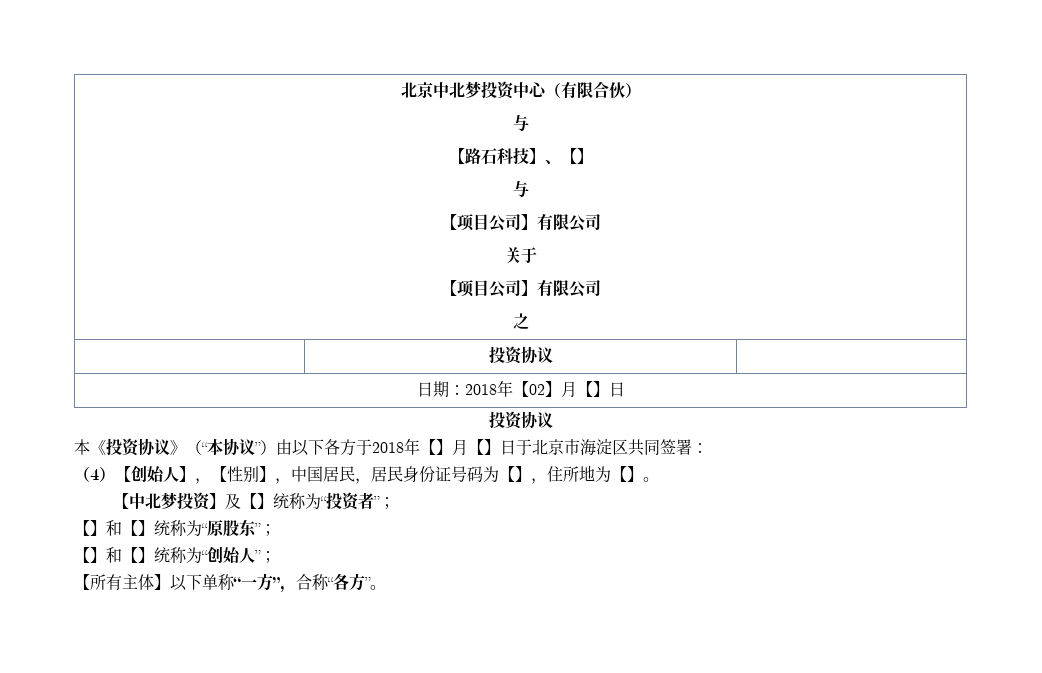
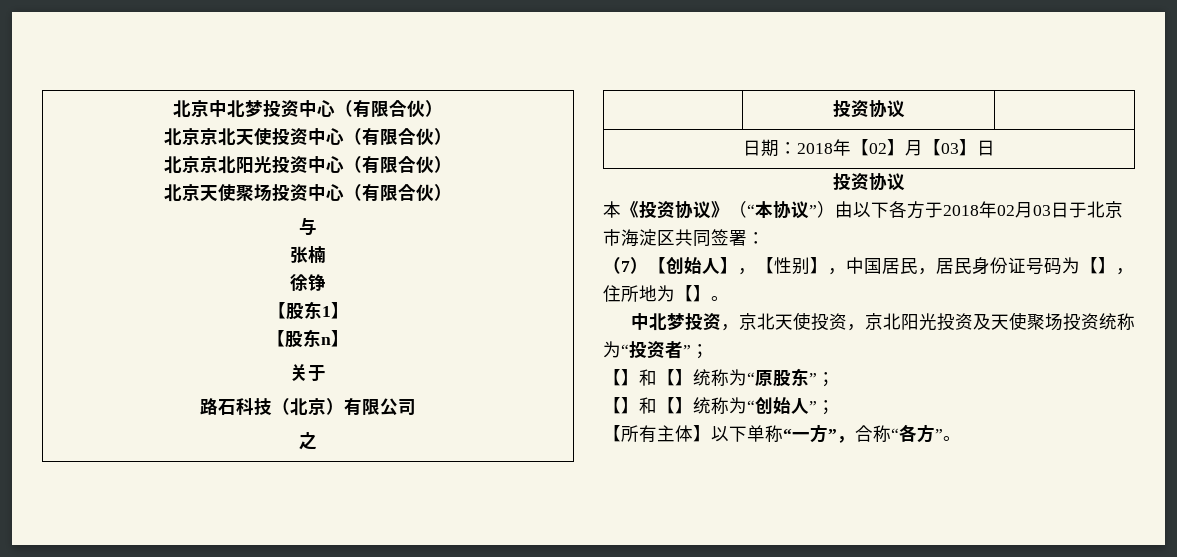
[512,114,529,131] [448,147,593,165] [512,180,529,197] [440,214,601,232] [504,247,537,264] [440,280,537,298] // 与 // 【路石科技】、【】 // 与 // 【项目公司】有限公司 // 关于 // 【项目公司】 -> [164,128,453,146] [164,156,453,174] [164,184,453,202] [299,217,317,236] [290,246,326,263] [290,274,326,291] [267,301,349,320] [267,329,350,348] [290,364,326,381] [200,398,345,416] // 北京京北天使投资中心（有限合伙） // 北京京北阳光投资中心（有限合伙） // 北京天使聚场投资中心（有限合伙） // 与 // 张楠 // 徐铮 // 【股东1】 // 【股东n】 // 关于 // 路石科技（北京）
(593, 389) none -> [941,143,959,154] 03
[420,439,500,455] 【】月【】 -> [997,202,1051,218] 02月03
[90,469,99,481] 4 -> [621,261,630,272] 7
[112,492,273,510] 【中北梦投资】及【】 -> [630,312,1099,331] 中北梦投资，京北天使投资，京北阳光投资及天使聚场投资

